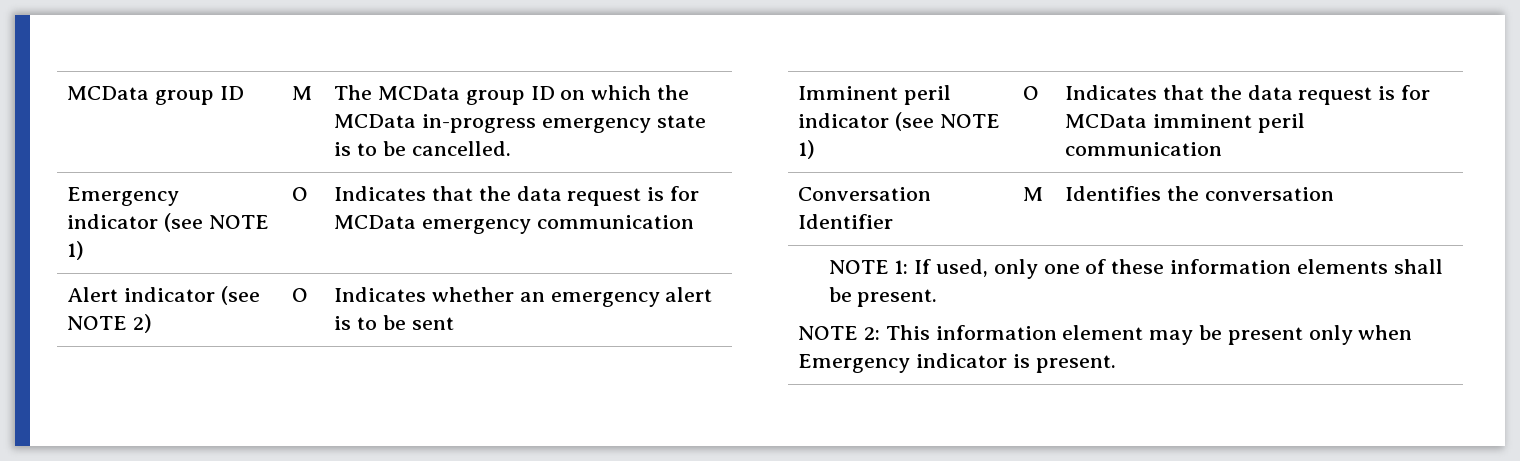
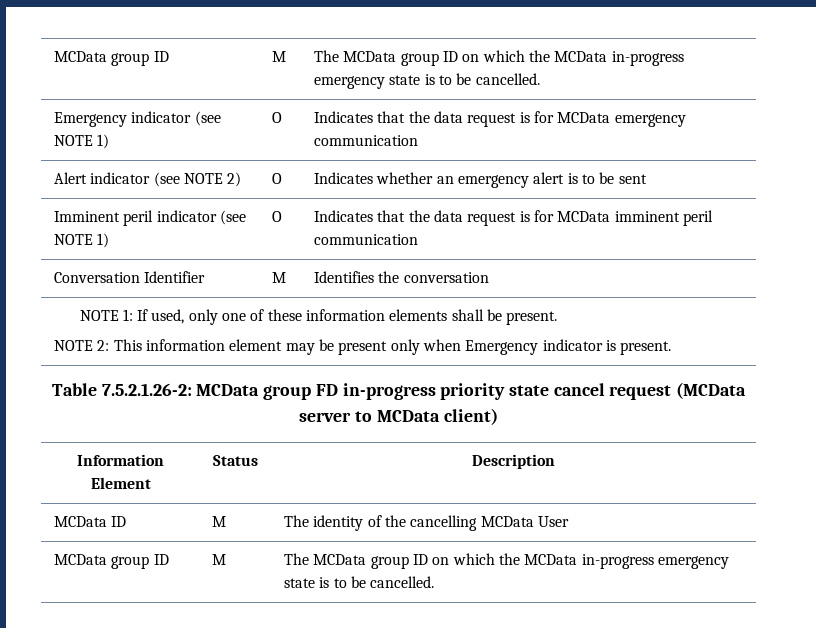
(1116, 364) none -> [51,382,747,400] [299,408,498,425] [77,454,164,466] [90,477,151,489] [213,455,258,466] [472,454,555,469] [54,516,127,527] [212,516,227,527] [284,515,570,531] [54,554,169,569] [212,554,227,565] [284,553,729,569] [284,576,435,588] // Table 7.5.2.1.26-2: MCData group FD in-progress priority state cancel request (MCData server to MCData client) // Information Element | Status | Description // MCData ID | M | The identity of the cancelling MCData User // MCData group ID | M | The MCData group ID on which the MCData in-progress emergency state is to be cancelled.

